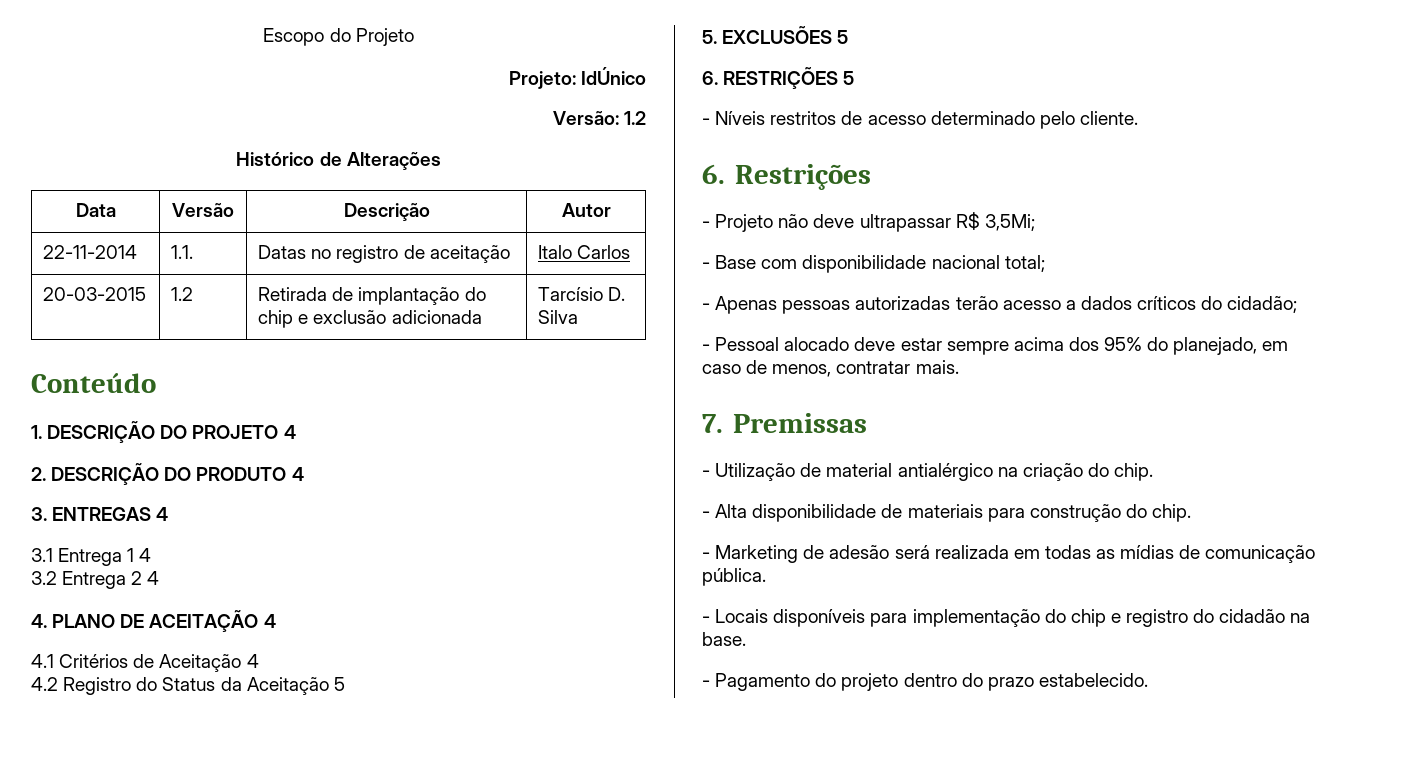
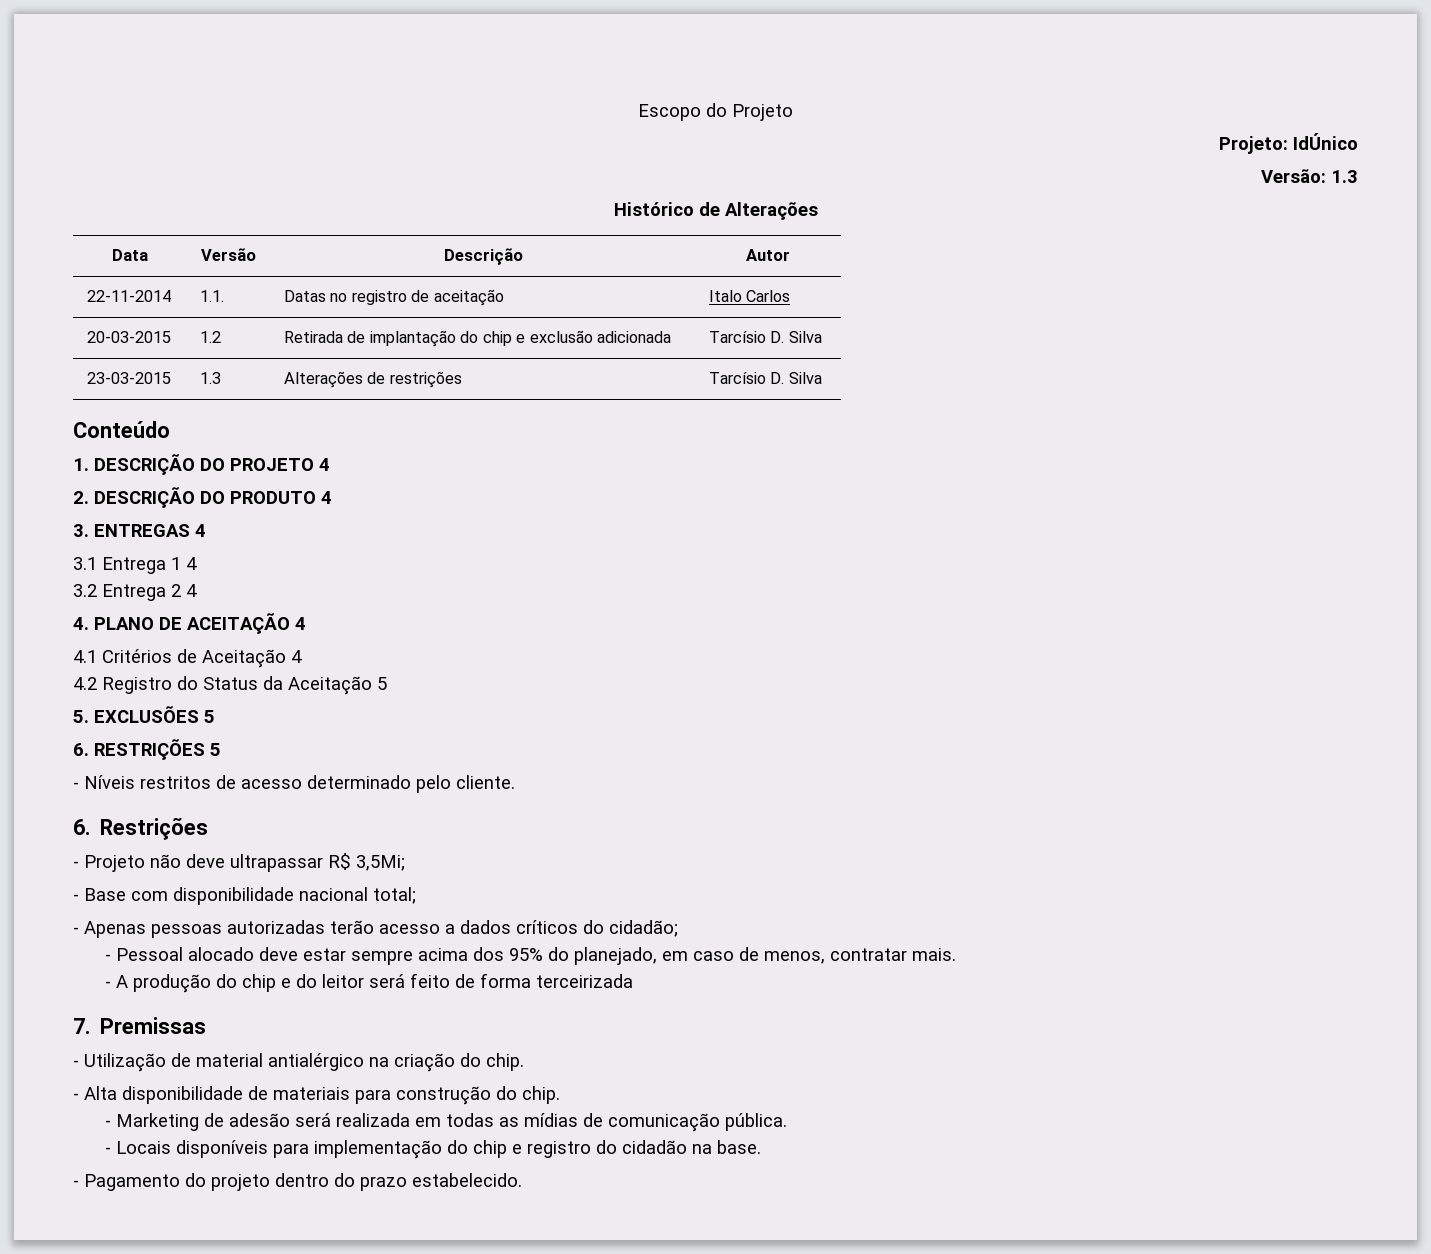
[624,111,646,125] 1.2 -> [1331,170,1358,183] 1.3
(579, 317) none -> [87,372,172,384] [200,372,222,384] [284,371,462,388] [709,372,822,384] // 23-03-2015 | 1.3 | Alterações de restrições | Tarcísio D. Silva
(959, 367) none -> [104,973,633,993] // - A produção do chip e do leitor será feito de forma terceirizada

